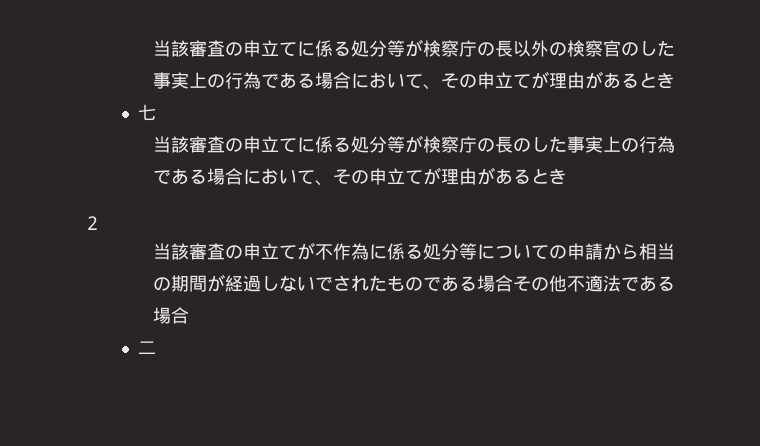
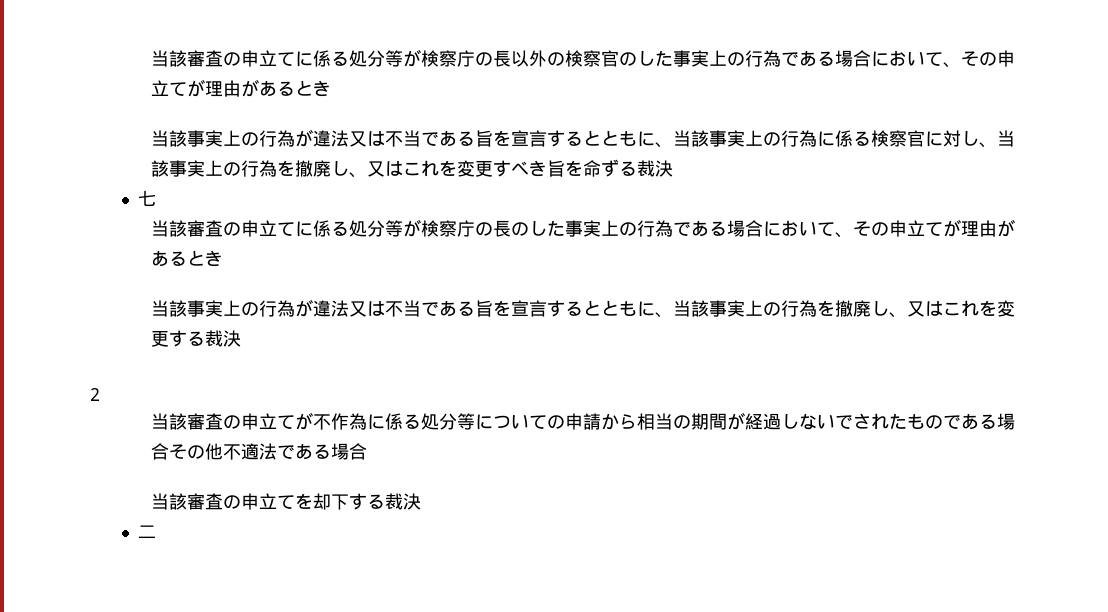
(675, 80) none -> [150,129,1015,148] [150,159,673,178] // 当該事実上の行為が違法又は不当である旨を宣言するとともに、当該事実上の行為に係る検察官に対し、当該事実上の行為を撤廃し、又はこれを変更すべき旨を命ずる裁決
(567, 176) none -> [150,299,1015,318] [150,330,241,347] // 当該事実上の行為が違法又は不当である旨を宣言するとともに、当該事実上の行為を撤廃し、又はこれを変更する裁決
(189, 315) none -> [150,493,421,510] // 当該審査の申立てを却下する裁決

